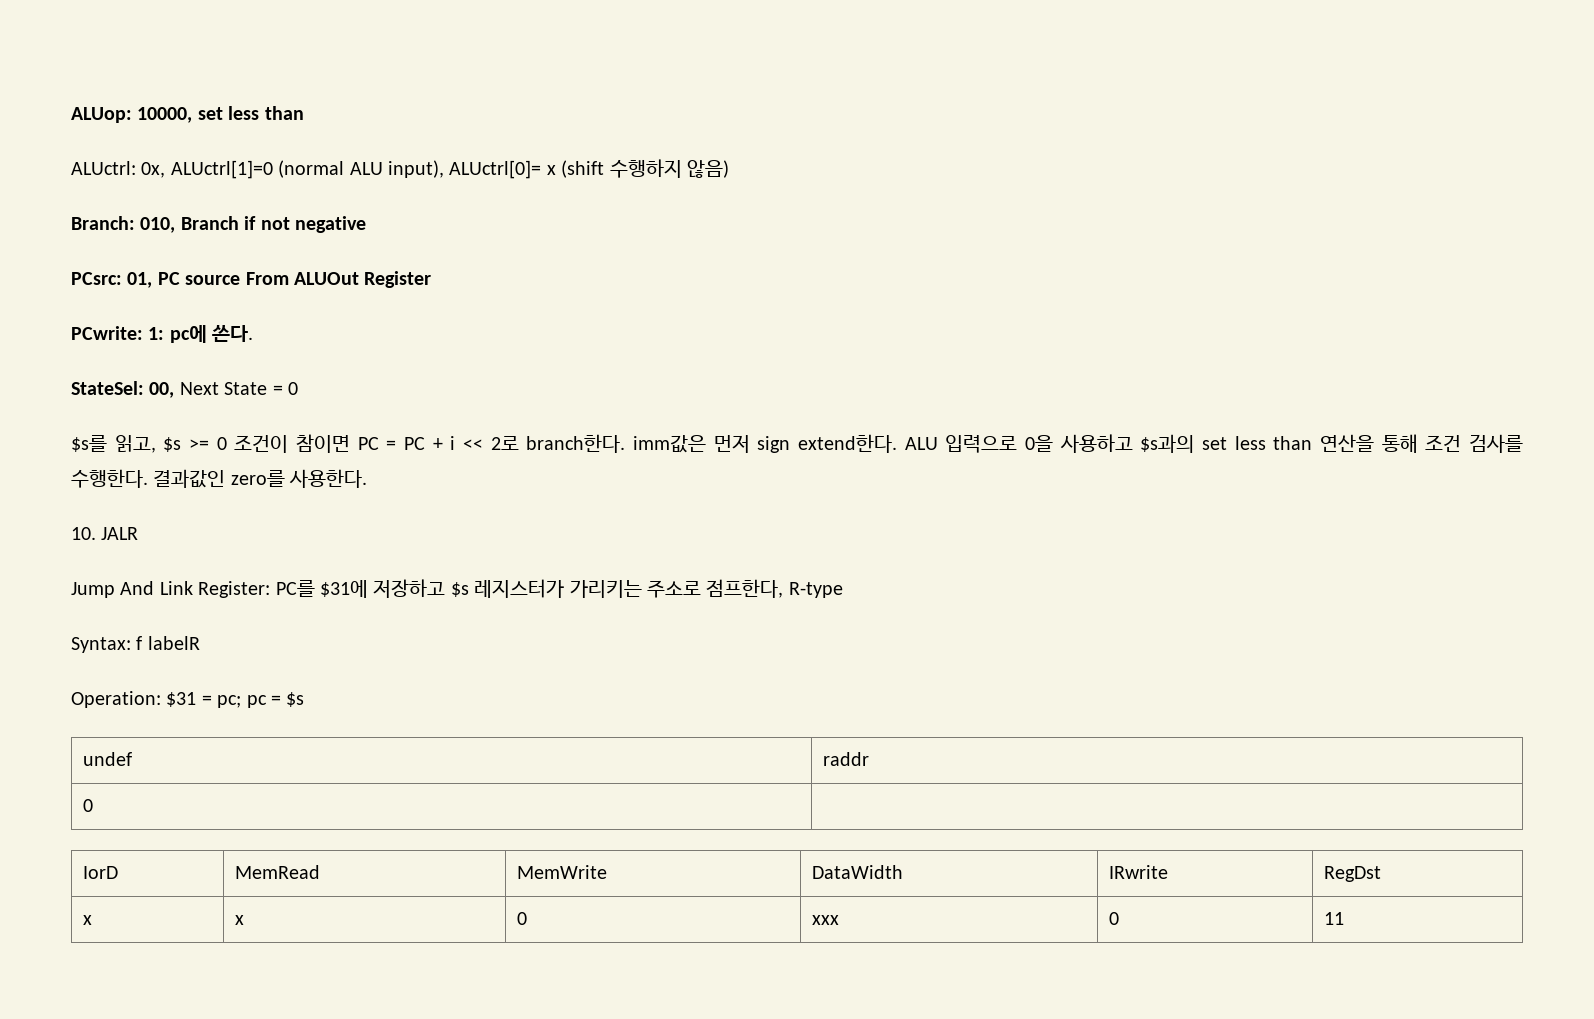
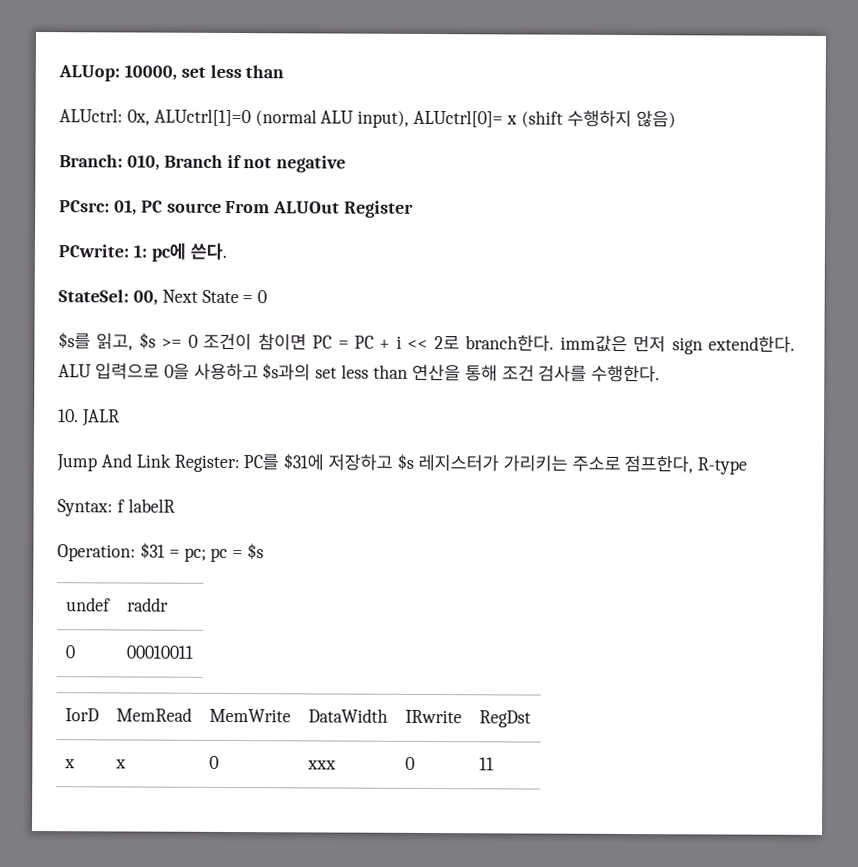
[153,469,368,488] 결과값인 zero를 사용한다. -> (661, 373) none
(93, 805) none -> [125,645,193,659] 00010011

